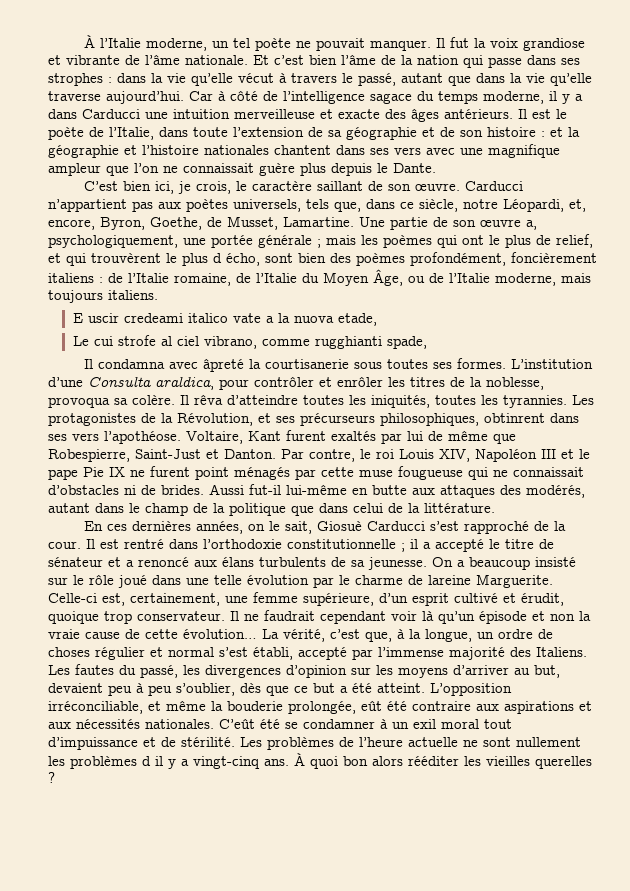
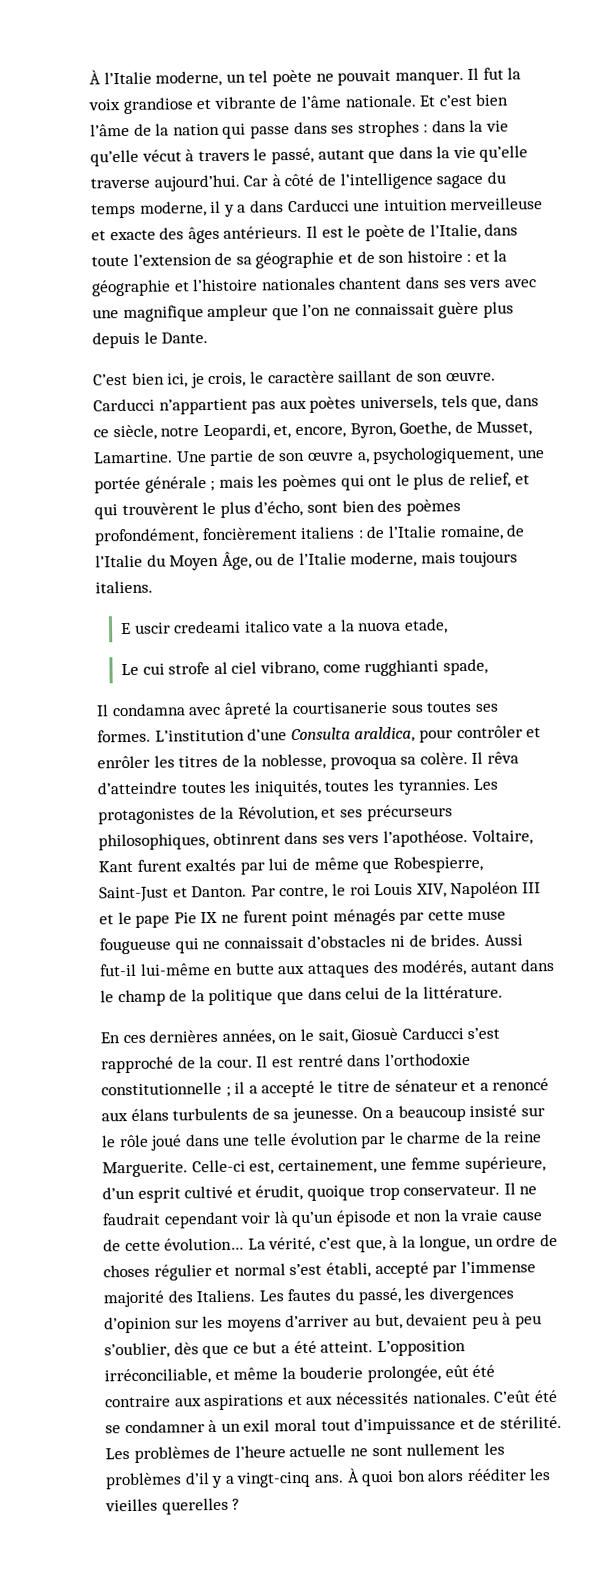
[503,199,564,212] Léopardi, -> [202,423,270,441] Leopardi,
[213,253,260,266] d écho, -> [254,500,304,517] d’écho,
[261,339,310,346] comme -> [322,664,361,673] come
[428,575,471,585] lareine -> [485,1130,543,1143] la reine
[142,756,163,766] d il -> [184,1472,210,1485] d’il

